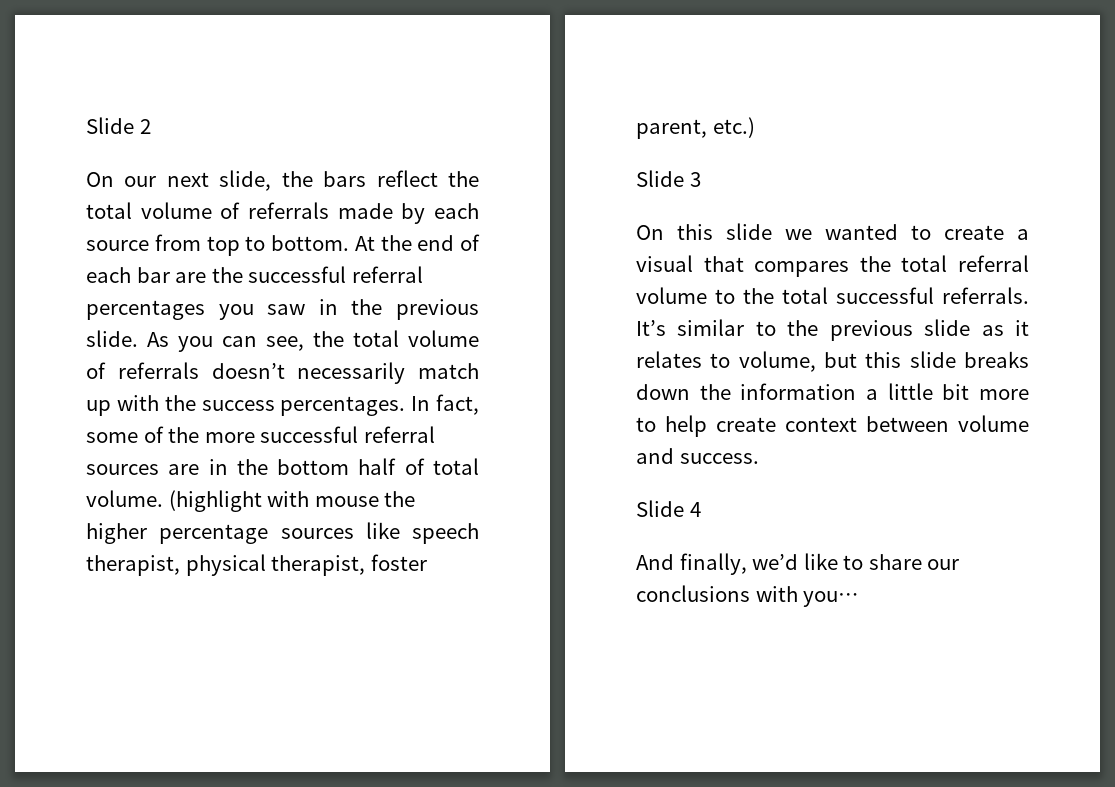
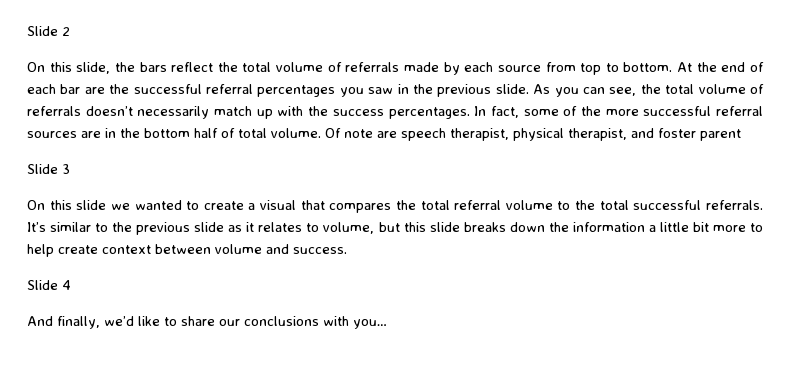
[124,172,209,187] our next -> [49,62,72,72] this
[168,490,416,512] [86,522,400,544] (highlight with mouse the higher percentage sources like -> [325,128,397,138] Of note are
[370,554,427,571] [636,117,755,139] foster parent, etc.) -> [631,128,741,141] and foster parent

